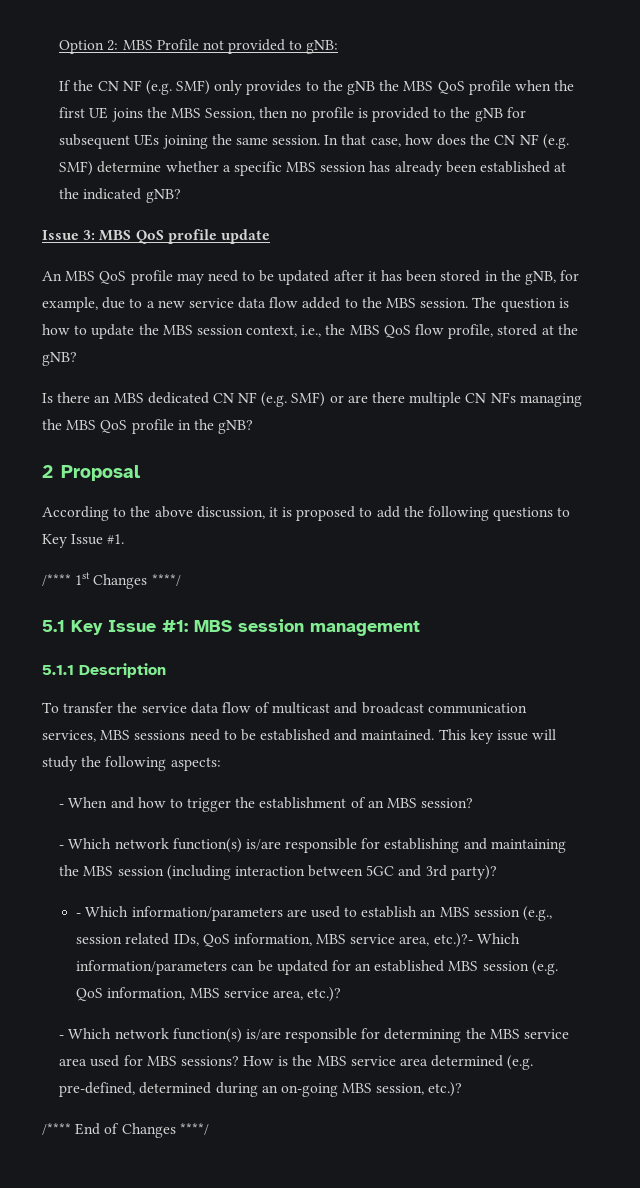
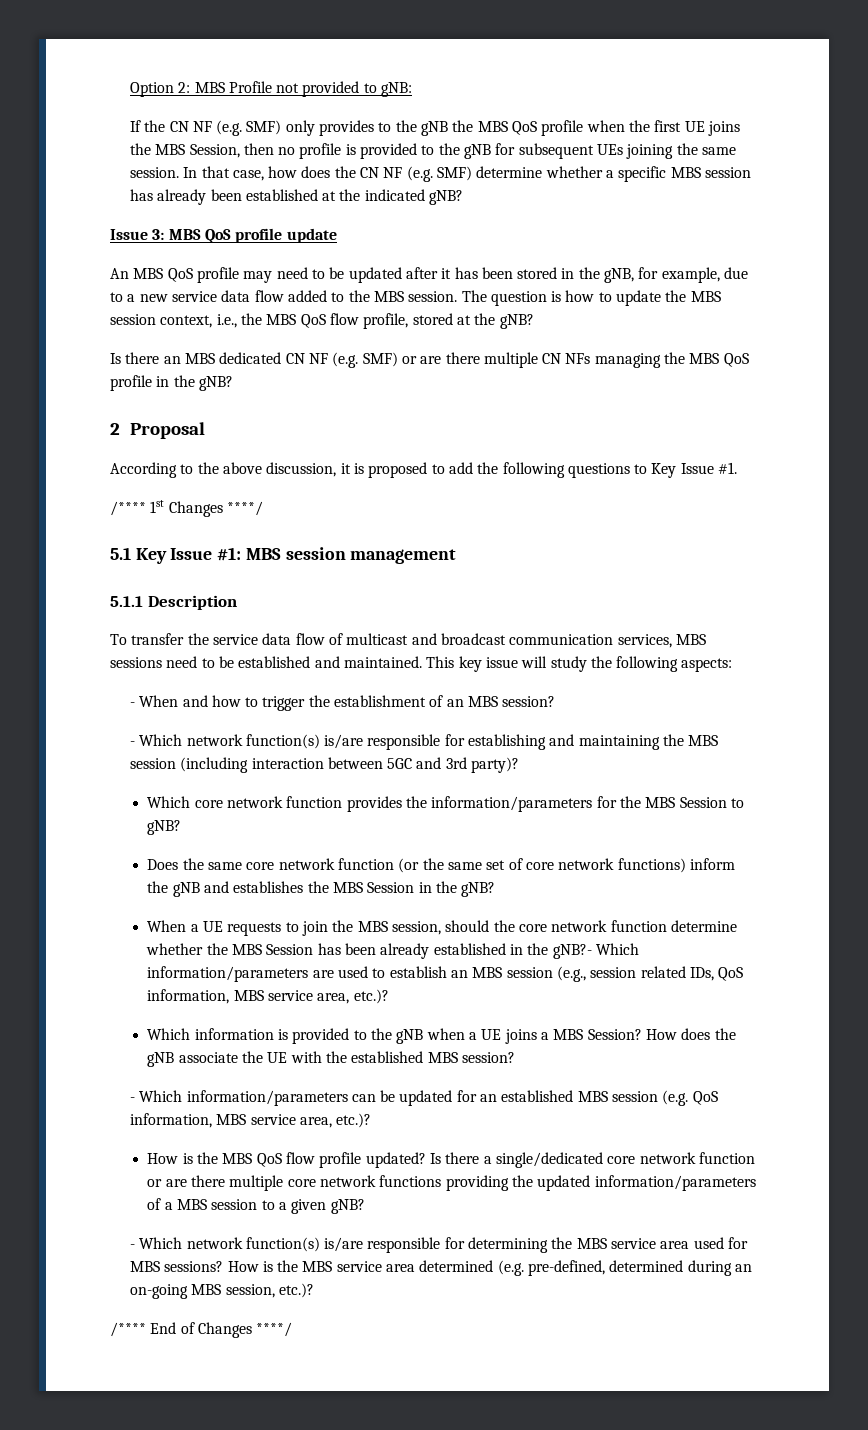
[76,913,82,917] - -> [147,796,745,812] [147,820,182,835] [147,858,735,873] [147,881,496,897] [147,920,737,936] [146,943,592,959] Which core network function provides the information/parameters for the MBS Session to gNB? // Does the same core network function (or the same set of core network functions) inform the gNB and establishes the MBS Session in the gNB? // When a UE requests to join the MBS session, should the core network function determine whether the MBS Session has been already established in the gNB?-
[433,933,473,948] etc.)?- -> [353,989,389,1004] [147,1028,736,1044] [147,1051,516,1067] [129,1097,135,1102] etc.)? // Which information is provided to the gNB when a UE joins a MBS Session? How does the gNB associate the UE with the established MBS session? // -
(342, 994) none -> [147,1152,755,1168] [147,1175,756,1191] [147,1198,365,1214] // How is the MBS QoS flow profile updated? Is there a single/dedicated core network function or are there multiple core network functions providing the updated information/parameters of a MBS session to a given gNB?

